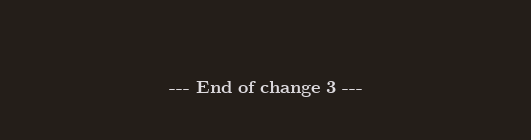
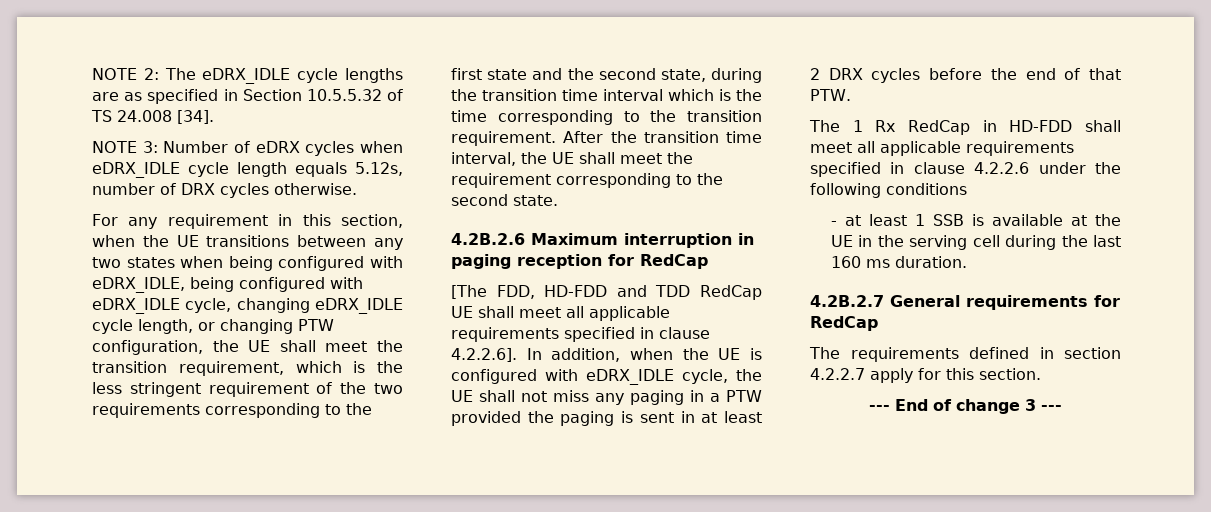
(168, 91) none -> [92,68,403,84] [92,89,403,104] [91,110,214,124] [92,141,403,156] [92,162,403,178] [92,183,357,198] [92,214,403,229] [92,235,403,250] [92,256,403,271] [92,277,363,293] [92,298,403,314] [92,319,334,334] [92,340,403,355] [92,361,403,376] [92,382,404,397] [92,403,372,418] [451,68,762,83] [451,89,762,101] [451,110,762,125] [451,131,762,146] [451,152,693,166] [451,173,723,188] [451,194,558,206] [451,233,754,248] [451,254,708,269] [451,285,762,300] [451,306,670,321] [451,327,710,342] [451,348,762,362] [451,369,762,385] [451,390,762,405] [451,411,762,426] [810,68,1121,83] [810,89,851,101] [809,120,1121,135] [810,141,1074,156] [810,162,1121,177] [810,183,967,198] [830,214,1121,226] [830,235,1121,250] [830,256,967,268] [810,295,1120,310] [810,316,878,331] [809,347,1121,362] [810,368,1041,383] NOTE 2: The eDRX_IDLE cycle lengths are as specified in Section 10.5.5.32 of TS 24.008 [34]. // NOTE 3: Number of eDRX cycles when eDRX_IDLE cycle length equals 5.12s, number of DRX cycles otherwise. // For any requirement in this section, when the UE transitions between any two states when being configured with eDRX_IDLE, being configured with eDRX_IDLE cycle, changing eDRX_IDLE cycle length, or changing PTW configuration, the UE shall meet the transition requirement, which is the less stringent requirement of the two requirements corresponding to the first state and the second state, during the transition time interval which is the time corresponding to the transition requirement. After the transition time interval, the UE shall meet the requirement corresponding to the second state. // 4.2B.2.6 Maximum interruption in paging reception for RedCap // [The FDD, HD-FDD and TDD RedCap UE shall meet all applicable requirements specified in clause 4.2.2.6]. In addition, when the UE is configured with eDRX_IDLE cycle, the UE shall not miss any paging in a PTW provided the paging is sent in at least 2 DRX cycles before the end of that PTW. // The 1 Rx RedCap in HD-FDD shall meet all applicable requirements specified in clause 4.2.2.6 under the following conditions // - at least 1 SSB is available at the UE in the serving cell during the last 160 ms duration. // 4.2B.2.7 General requirements for RedCap // The requirements defined in section 4.2.2.7 apply for this section. //

